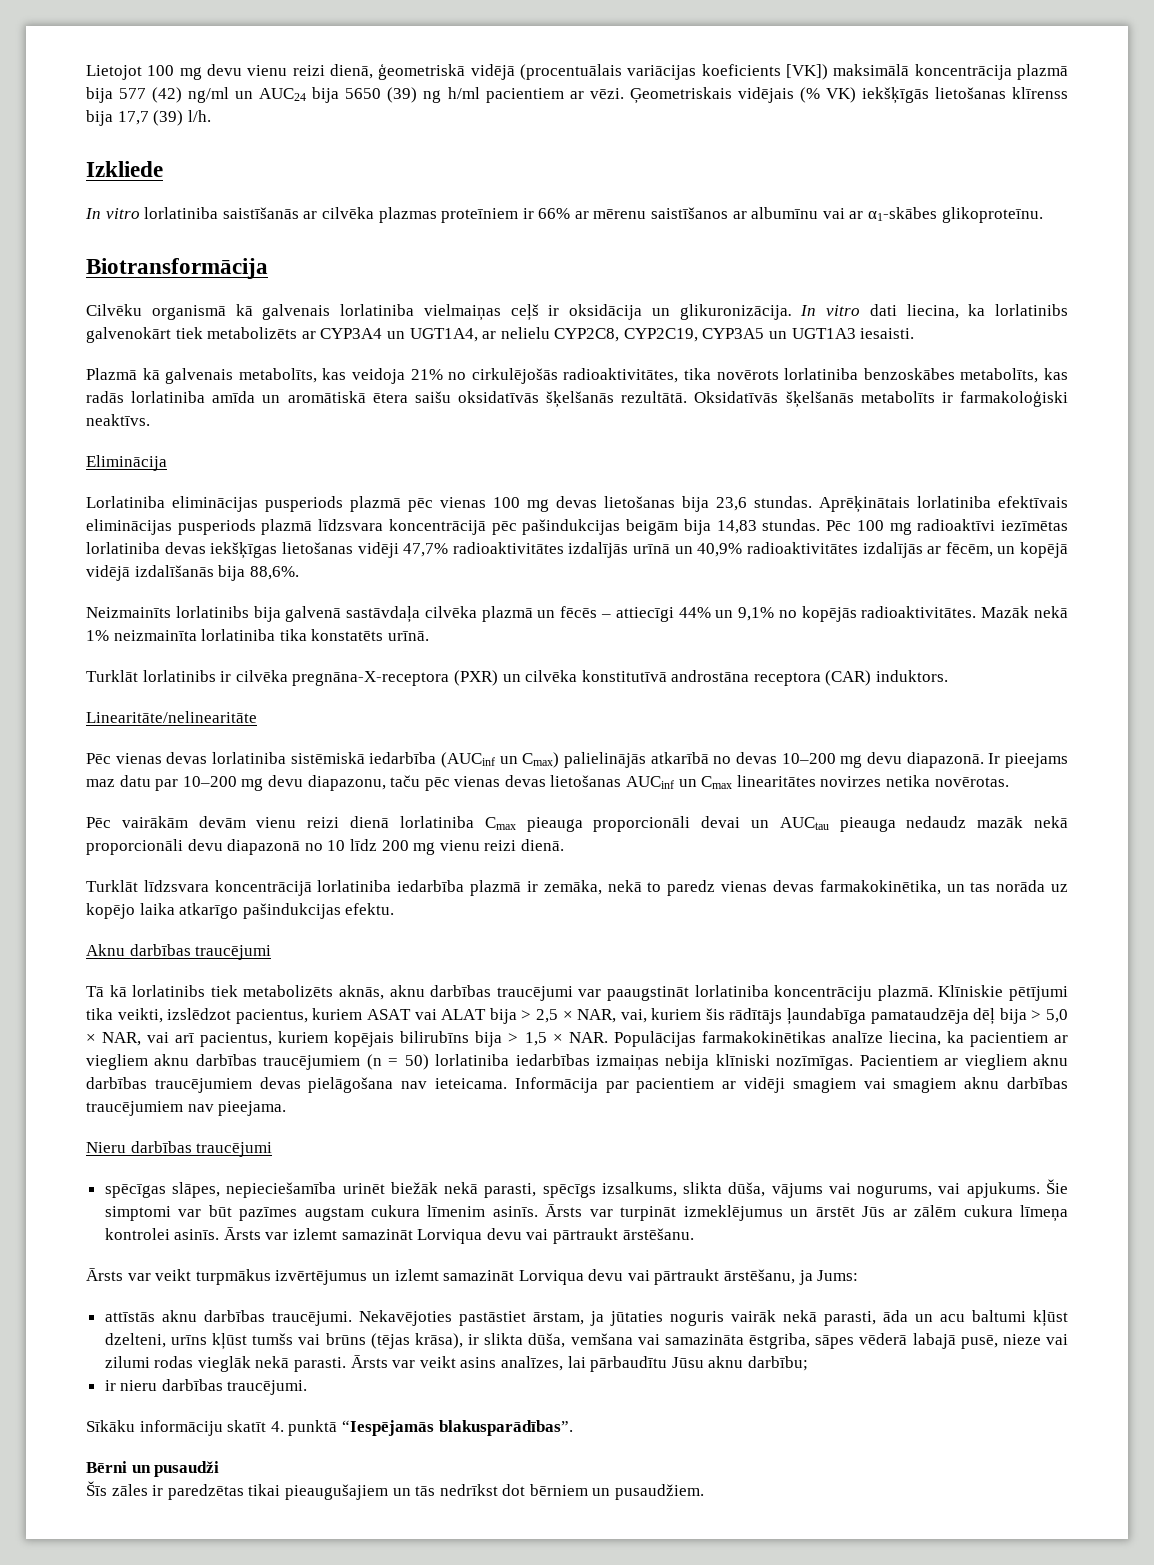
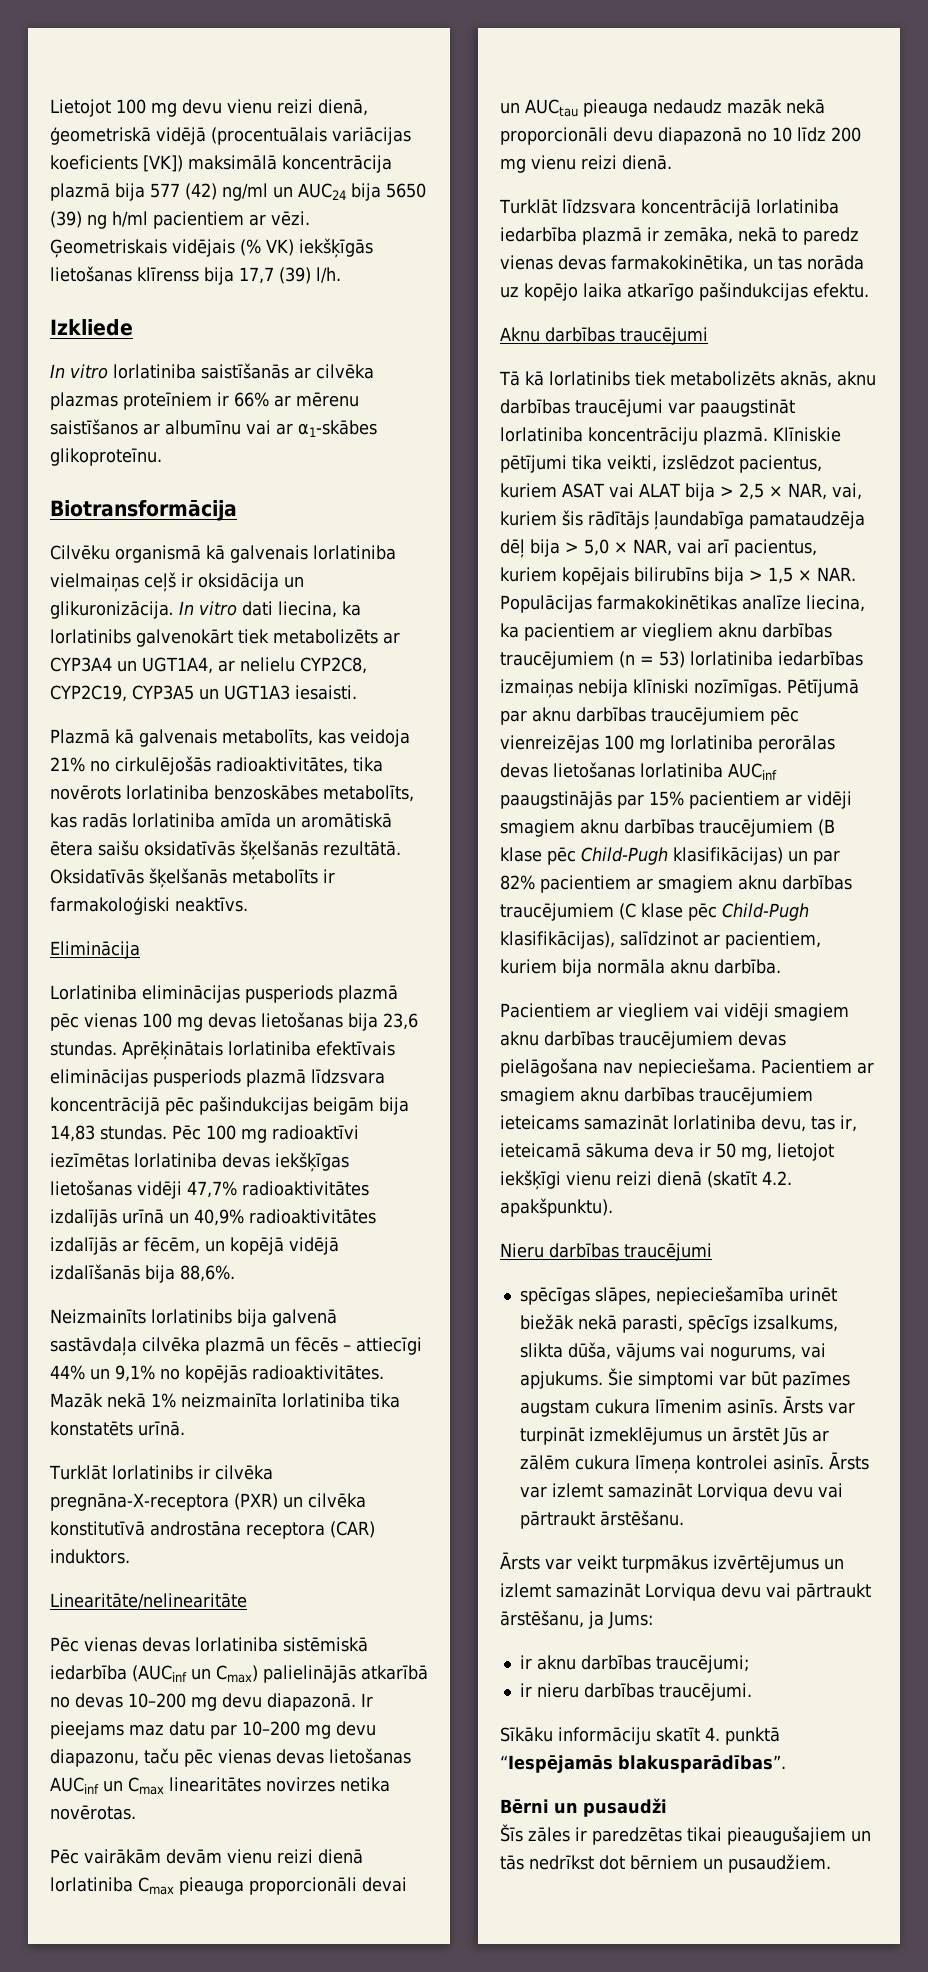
[404,1054,429,1070] 50) -> [659,651,685,668] 53)
[859,1054,1027,1070] Pacientiem ar viegliem -> [787,679,859,697] [500,707,799,725] [500,735,835,753] [500,762,777,780] [500,791,852,809] [500,819,835,837] [500,847,840,865] [500,875,852,893] [500,903,809,921] [500,931,821,949] [500,959,781,977] [500,1003,849,1021] Pētījumā par aknu darbības traucējumiem pēc vienreizējas 100 mg lorlatiniba perorālas devas lietošanas lorlatiniba AUCinf paaugstinājās par 15% pacientiem ar vidēji smagiem aknu darbības traucējumiem (B klase pēc Child-Pugh klasifikācijas) un par 82% pacientiem ar smagiem aknu darbības traucējumiem (C klase pēc Child-Pugh klasifikācijas), salīdzinot ar pacientiem, kuriem bija normāla aknu darbība. // Pacientiem ar viegliem vai vidēji smagiem
[435,1077,1068,1093] [86,1101,287,1116] ieteicama. Informācija par pacientiem ar vidēji smagiem vai smagiem aknu darbības traucējumiem nav pieejama. -> [638,1058,874,1077] [500,1087,813,1105] [500,1115,857,1132] [500,1143,834,1161] [500,1170,792,1190] [500,1198,613,1217] nepieciešama. Pacientiem ar smagiem aknu darbības traucējumiem ieteicams samazināt lorlatiniba devu, tas ir, ieteicamā sākuma deva ir 50 mg, lietojot iekšķīgi vienu reizi dienā (skatīt 4.2. apakšpunktu).
[104,1310,1068,1327] [104,1333,1068,1350] [104,1355,808,1372] attīstās aknu darbības traucējumi. Nekavējoties pastāstiet ārstam, ja jūtaties noguris vairāk nekā parasti, āda un acu baltumi kļūst dzelteni, urīns kļūst tumšs vai brūns (tējas krāsa), ir slikta dūša, vemšana vai samazināta ēstgriba, sāpes vēderā labajā pusē, nieze vai zilumi rodas vieglāk nekā parasti. Ārsts var veikt asins analīzes, lai pārbaudītu Jūsu aknu darbību; -> [519,1655,749,1673] ir aknu darbības traucējumi;

